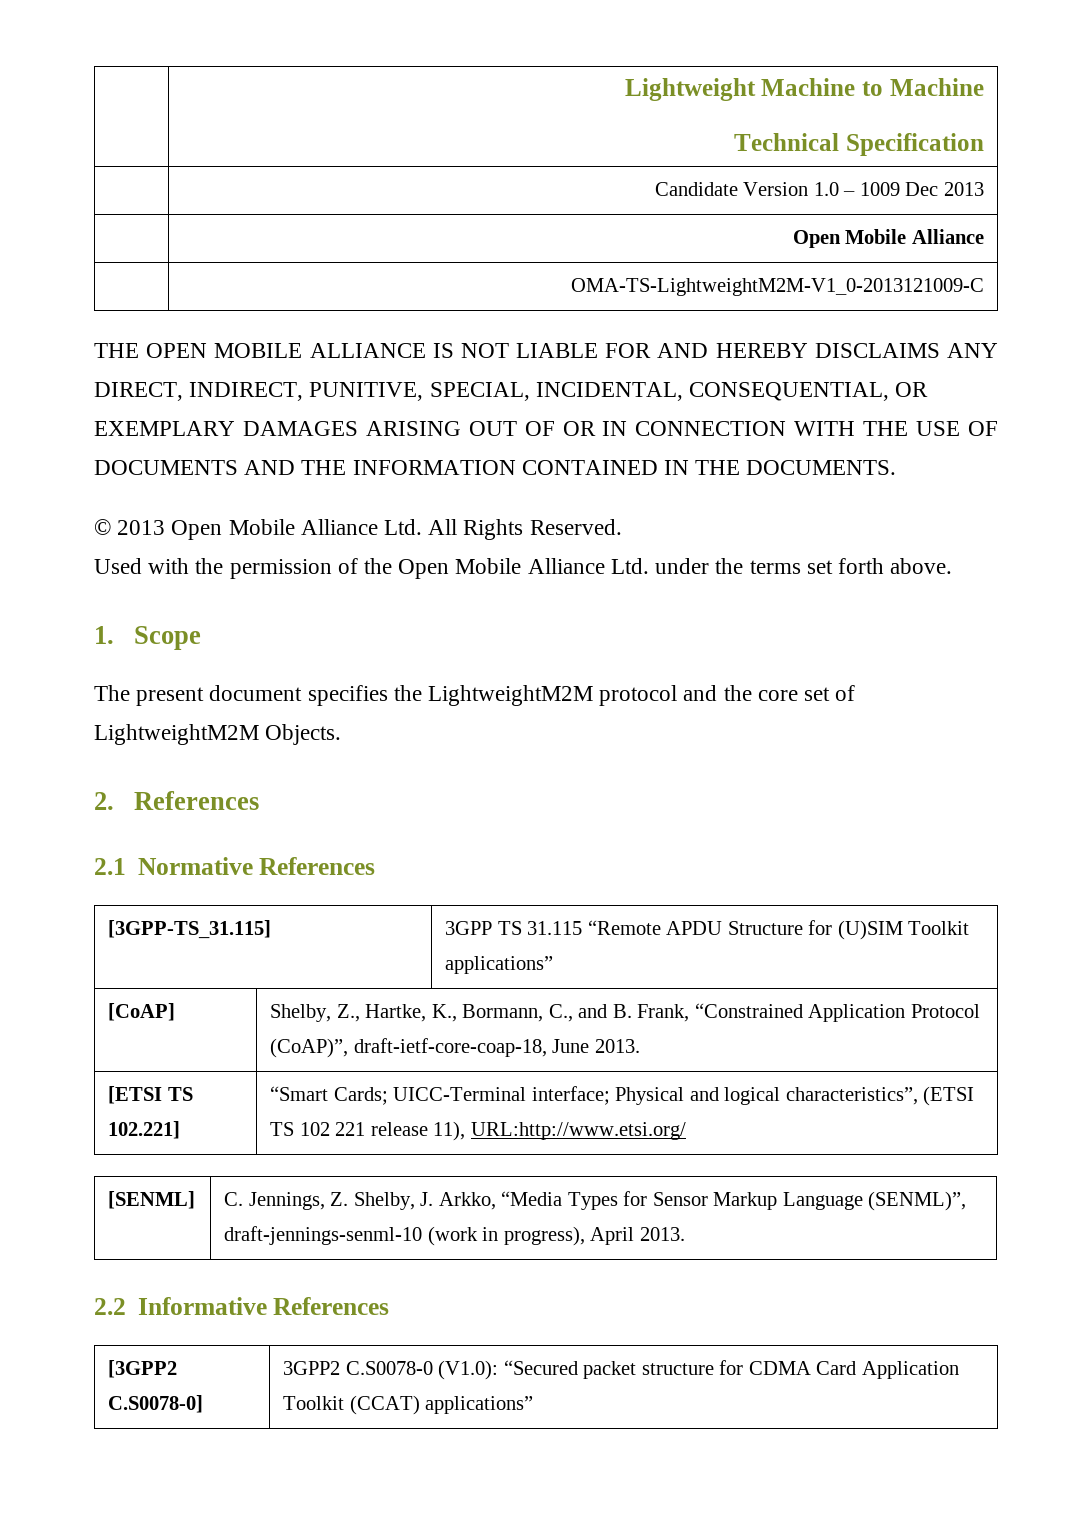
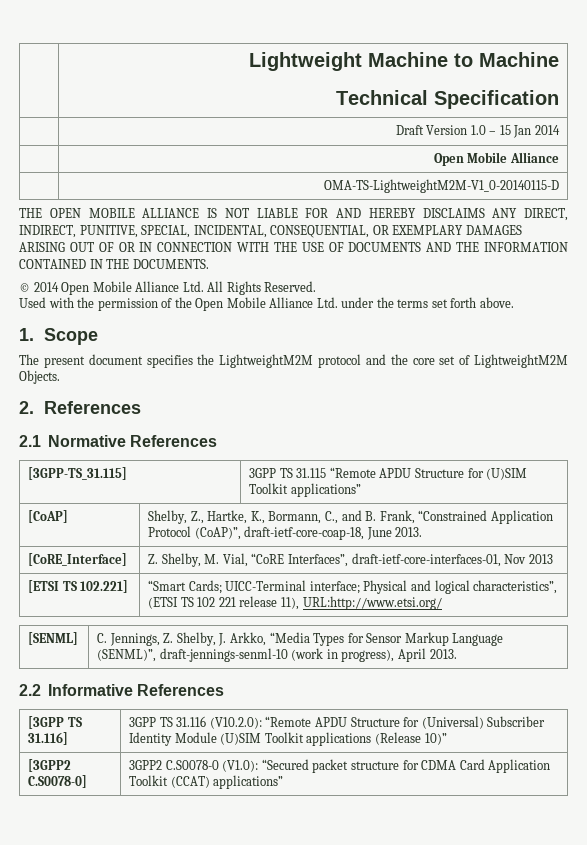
[654,182,738,196] Candidate -> [395,125,424,135] Draft
[859,182,984,196] 1009 Dec 2013 -> [499,125,560,138] 15 Jan 2014
[570,278,984,296] OMA-TS-LightweightM2M-V1_0-2013121009-C -> [323,179,559,193] OMA-TS-LightweightM2M-V1_0-20140115-D
[117,520,166,535] 2013 -> [33,282,59,292] 2014
(640, 1046) none -> [28,553,128,566] [148,553,553,567] // [CoRE_Interface] | Z. Shelby, M. Vial, “CoRE Interfaces”, draft-ietf-core-interfaces-01, Nov 2013
(390, 1306) none -> [28,716,82,729] [28,732,69,745] [129,716,546,729] [129,732,447,746] // [3GPP TS 31.116] | 3GPP TS 31.116 (V10.2.0): “Remote APDU Structure for (Universal) Subscriber Identity Module (U)SIM Toolkit applications (Release 10)”

